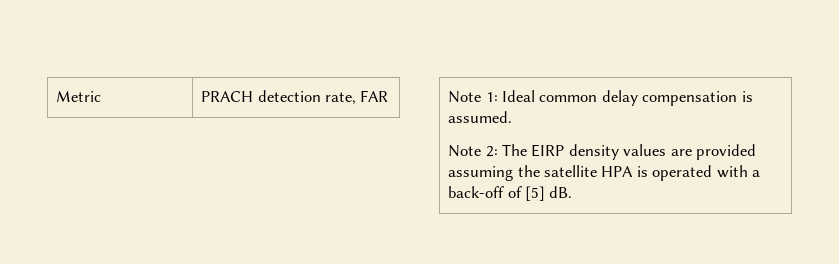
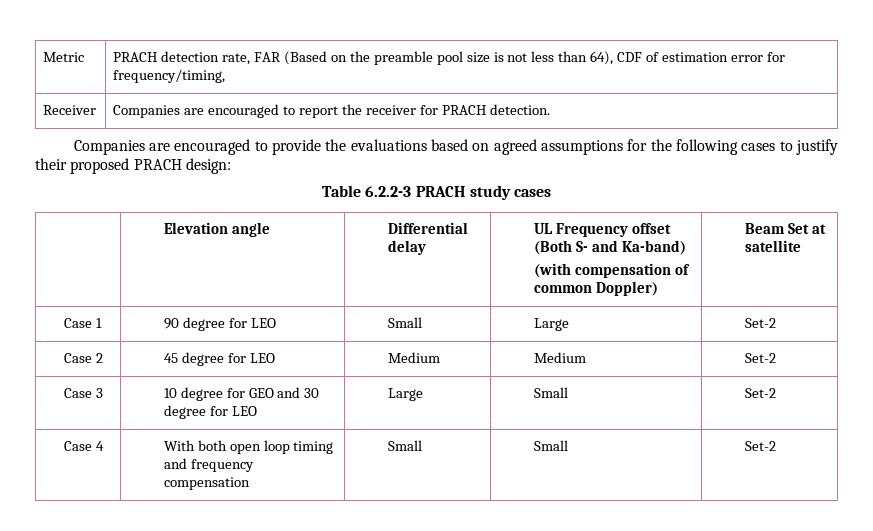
[448,90,753,106] [448,111,513,123] [448,144,757,160] [448,165,761,181] [448,186,573,201] // Note 1: Ideal common delay compensation is assumed. // Note 2: The EIRP density values are provided assuming the satellite HPA is operated with a back-off of [5] dB. -> [284,51,785,65] [113,69,226,83] [43,105,97,115] [113,104,550,118] [73,139,839,155] [35,158,231,174] [321,185,552,200] [163,222,270,237] [387,222,468,234] [387,240,426,255] [533,223,671,237] [533,240,686,255] [533,263,690,278] [533,281,658,296] [744,223,826,234] [744,240,801,252] [64,318,103,328] [163,317,276,331] [387,317,422,328] [533,318,569,331] [744,318,776,328] [64,353,104,363] [163,352,275,366] [387,352,440,363] [533,352,586,363] [744,353,776,363] [64,388,104,398] [163,387,320,401] [163,405,257,419] [387,388,423,401] [533,387,568,398] [744,388,776,398] [64,441,105,451] [163,440,334,454] [163,458,254,472] [163,477,250,490] [387,440,422,451] [533,440,568,451] [744,441,776,451] (Based on the preamble pool size is not less than 64), CDF of estimation error for frequency/timing, // Receiver | Companies are encouraged to report the receiver for PRACH detection. // Companies are encouraged to provide the evaluations based on agreed assumptions for the following cases to justify their proposed PRACH design: // Table 6.2.2-3 PRACH study cases // | Elevation angle | Differential delay | UL Frequency offset (Both S- and Ka-band) // (with compensation of common Doppler) | Beam Set at satellite // Case 1 | 90 degree for LEO | Small | Large | Set-2 // Case 2 | 45 degree for LEO | Medium | Medium | Set-2 // Case 3 | 10 degree for GEO and 30 degree for LEO | Large | Small | Set-2 // Case 4 | With both open loop timing and frequency compensation | Small | Small | Set-2

